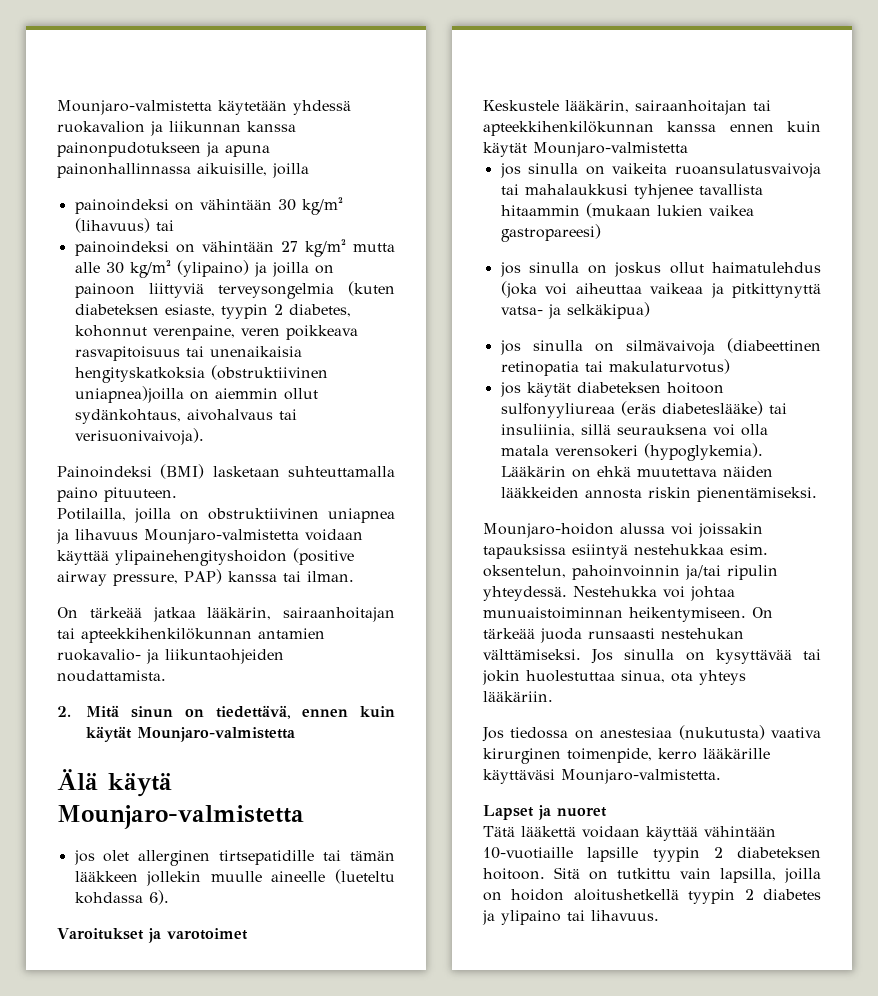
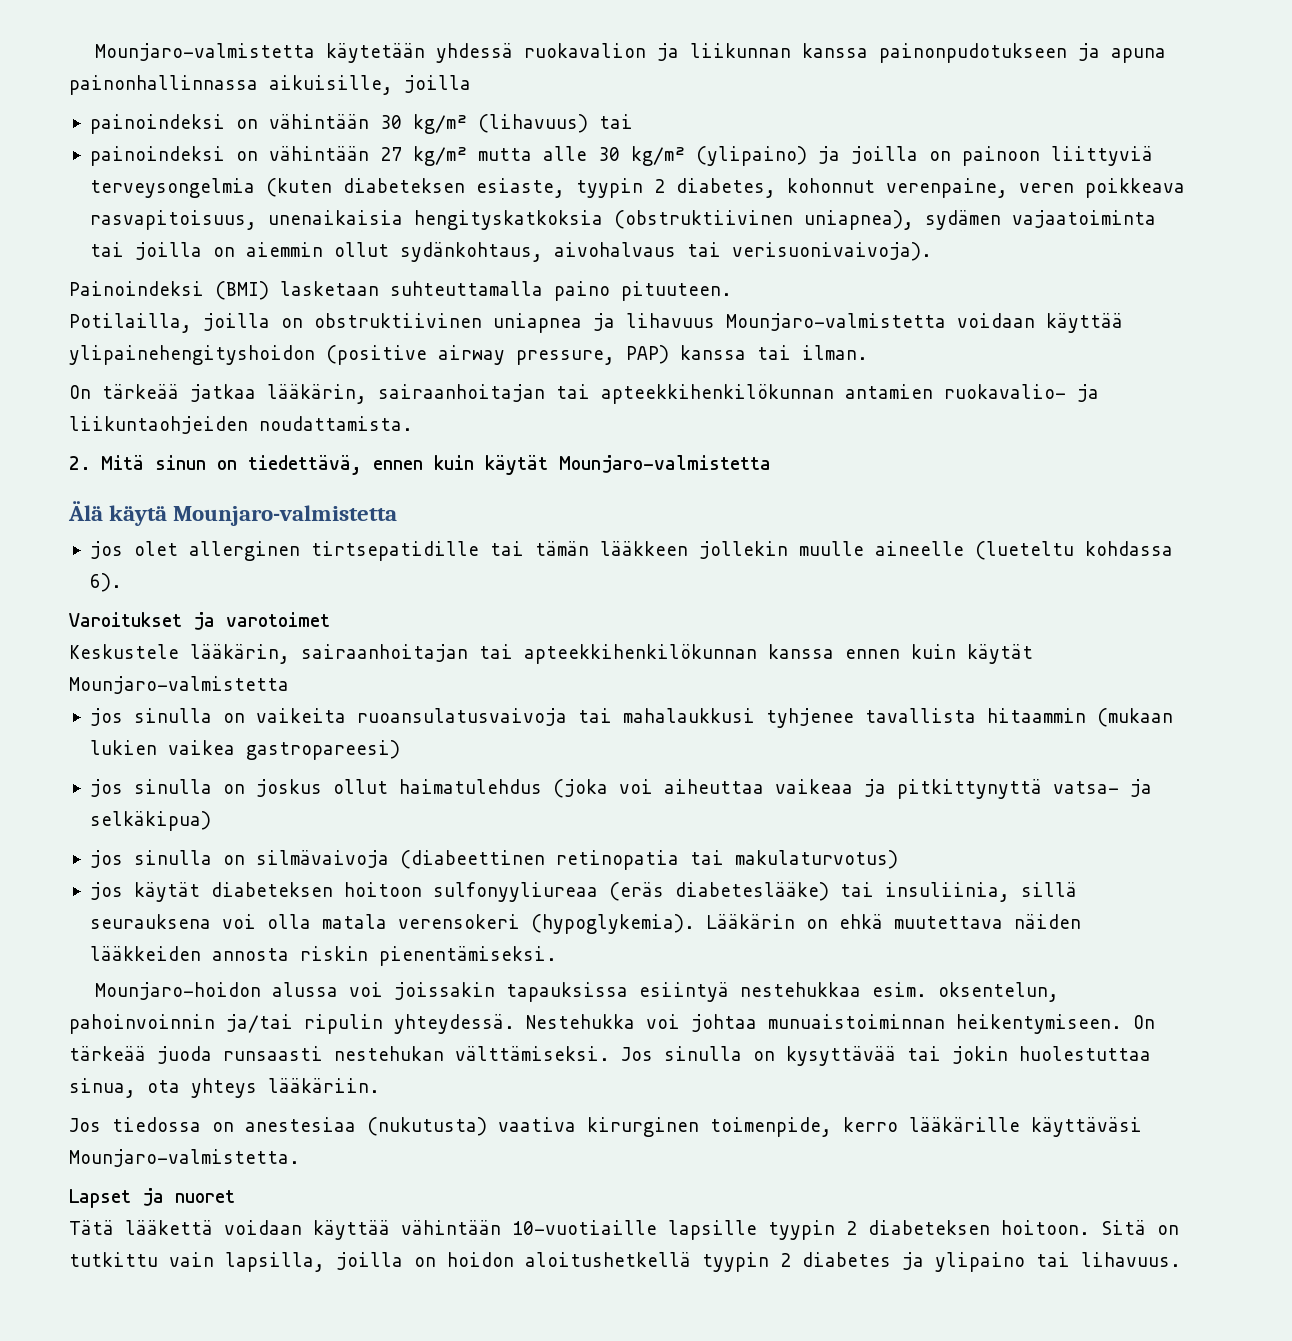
[74,346,204,361] rasvapitoisuus tai -> [89,210,257,230] rasvapitoisuus,
[74,386,184,403] uniapnea)joilla -> [803,210,1156,230] [89,242,202,260] uniapnea), sydämen vajaatoiminta tai joilla

